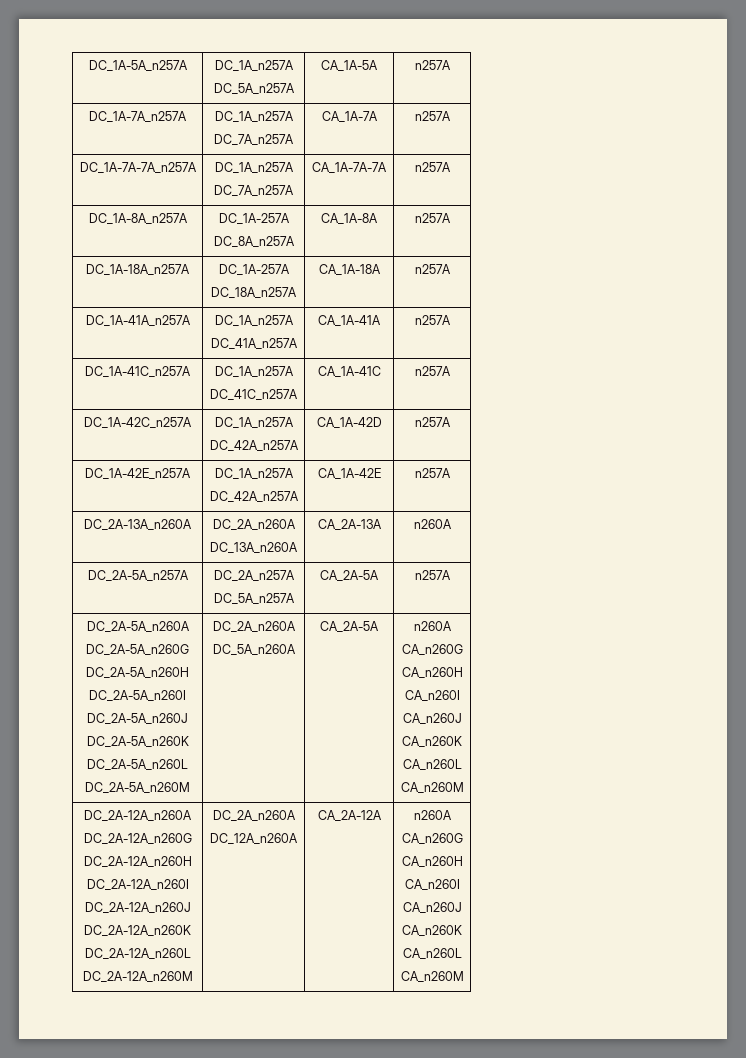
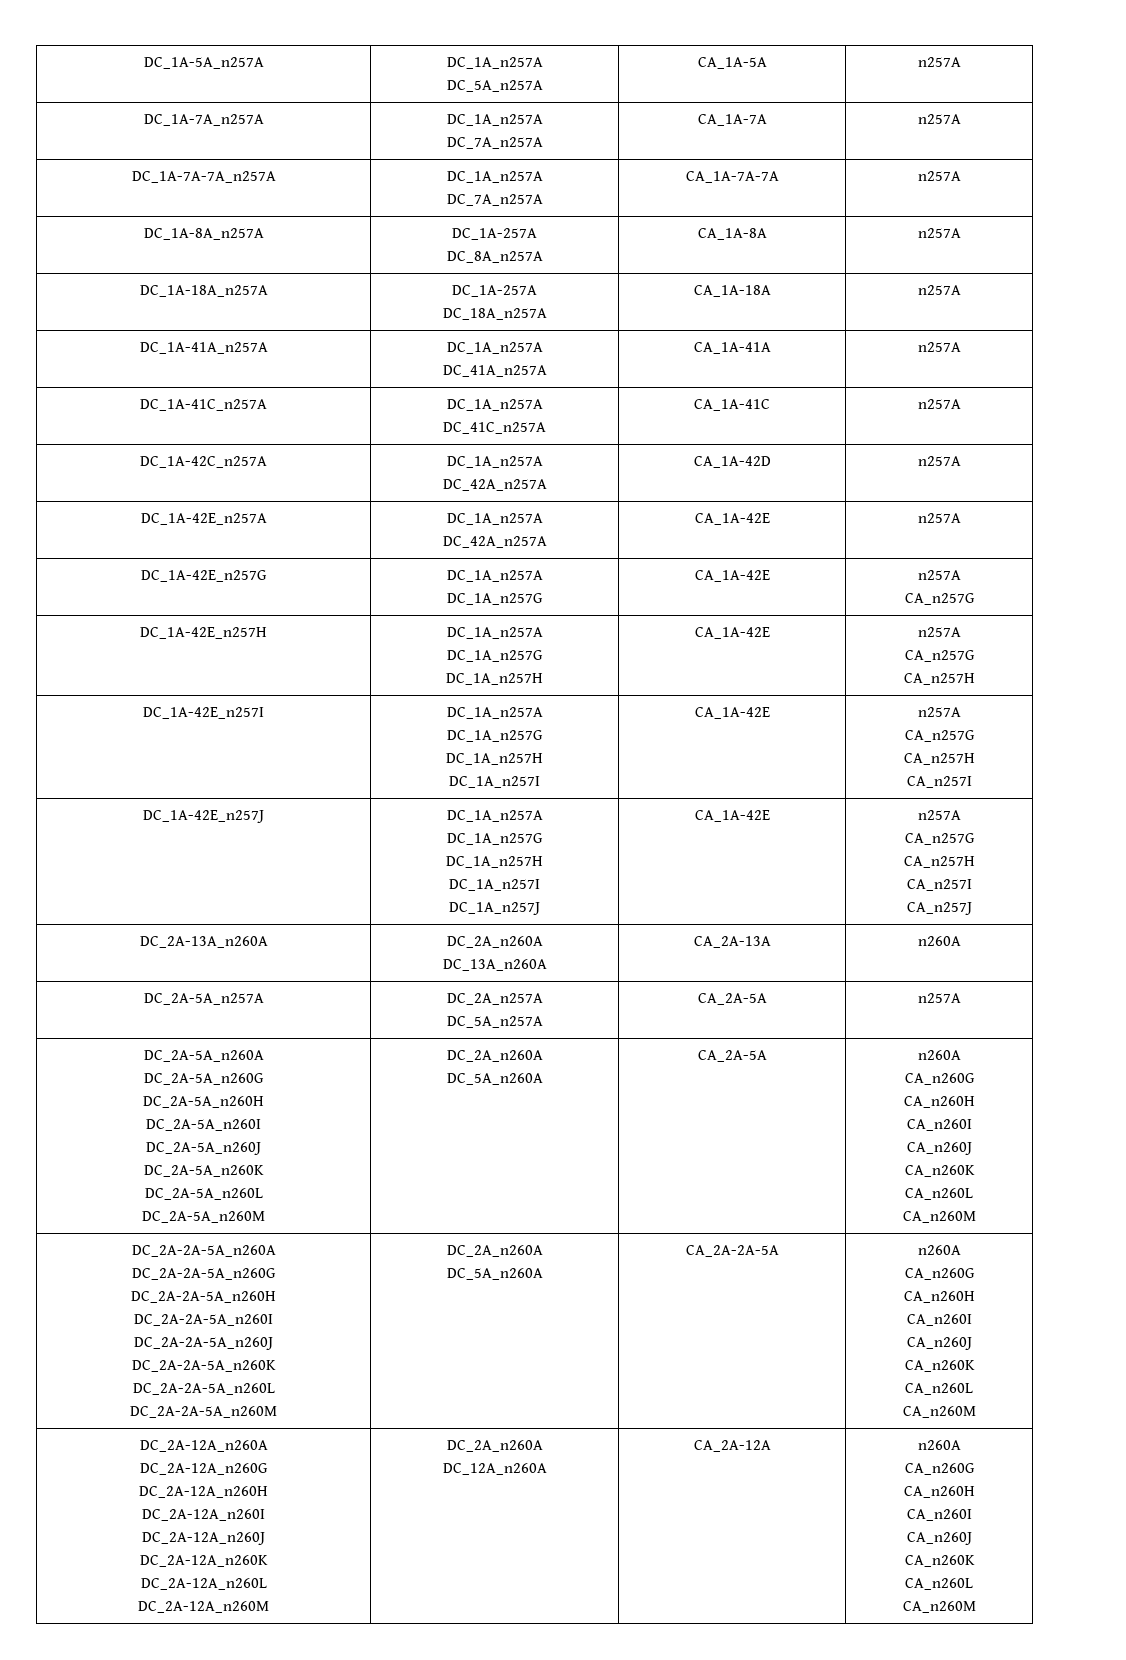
(451, 473) none -> [141,570,267,582] [446,570,543,582] [446,593,543,605] [694,570,770,582] [917,570,961,580] [904,593,975,605] [140,627,267,639] [446,627,543,639] [446,650,543,662] [445,673,543,685] [694,627,770,639] [917,627,961,637] [904,650,975,662] [903,673,975,685] [143,707,264,719] [446,707,543,719] [446,730,543,742] [445,753,543,765] [448,776,540,788] [694,707,770,719] [917,707,961,717] [904,730,975,742] [903,753,975,765] [906,776,972,788] [143,810,264,823] [446,810,543,822] [446,833,543,845] [445,856,543,868] [448,879,540,891] [448,902,540,915] [694,810,770,822] [917,810,961,820] [904,833,975,845] [903,856,975,868] [906,879,972,891] [906,902,972,915] // DC_1A-42E_n257G | DC_1A_n257A // DC_1A_n257G | CA_1A-42E | n257A // CA_n257G // DC_1A-42E_n257H | DC_1A_n257A // DC_1A_n257G // DC_1A_n257H | CA_1A-42E | n257A // CA_n257G // CA_n257H // DC_1A-42E_n257I | DC_1A_n257A // DC_1A_n257G // DC_1A_n257H // DC_1A_n257I | CA_1A-42E | n257A // CA_n257G // CA_n257H // CA_n257I // DC_1A-42E_n257J | DC_1A_n257A // DC_1A_n257G // DC_1A_n257H // DC_1A_n257I // DC_1A_n257J | CA_1A-42E | n257A // CA_n257G // CA_n257H // CA_n257I // CA_n257J
(464, 787) none -> [131,1245,276,1257] [132,1268,276,1280] [131,1291,276,1303] [134,1314,273,1326] [134,1337,273,1350] [132,1360,276,1372] [132,1383,275,1395] [130,1406,277,1418] [446,1245,543,1257] [446,1268,543,1280] [685,1245,779,1257] [917,1245,961,1255] [904,1268,975,1280] [903,1291,975,1303] [906,1314,972,1326] [906,1337,972,1350] [904,1360,975,1372] [905,1383,973,1395] [902,1406,976,1418] // DC_2A-2A-5A_n260A // DC_2A-2A-5A_n260G // DC_2A-2A-5A_n260H // DC_2A-2A-5A_n260I // DC_2A-2A-5A_n260J // DC_2A-2A-5A_n260K // DC_2A-2A-5A_n260L // DC_2A-2A-5A_n260M | DC_2A_n260A // DC_5A_n260A | CA_2A-2A-5A | n260A // CA_n260G // CA_n260H // CA_n260I // CA_n260J // CA_n260K // CA_n260L // CA_n260M

